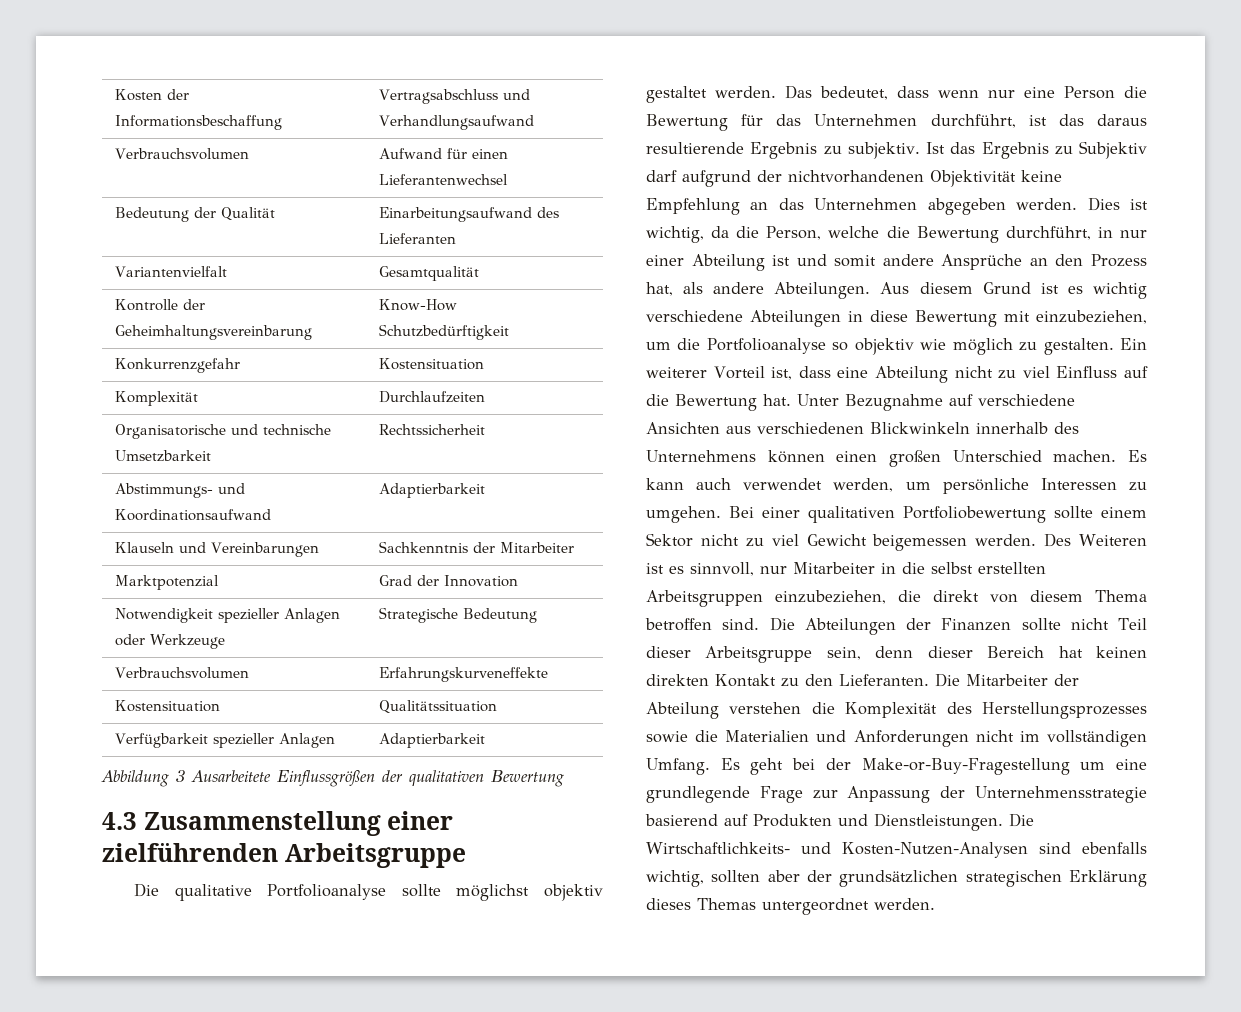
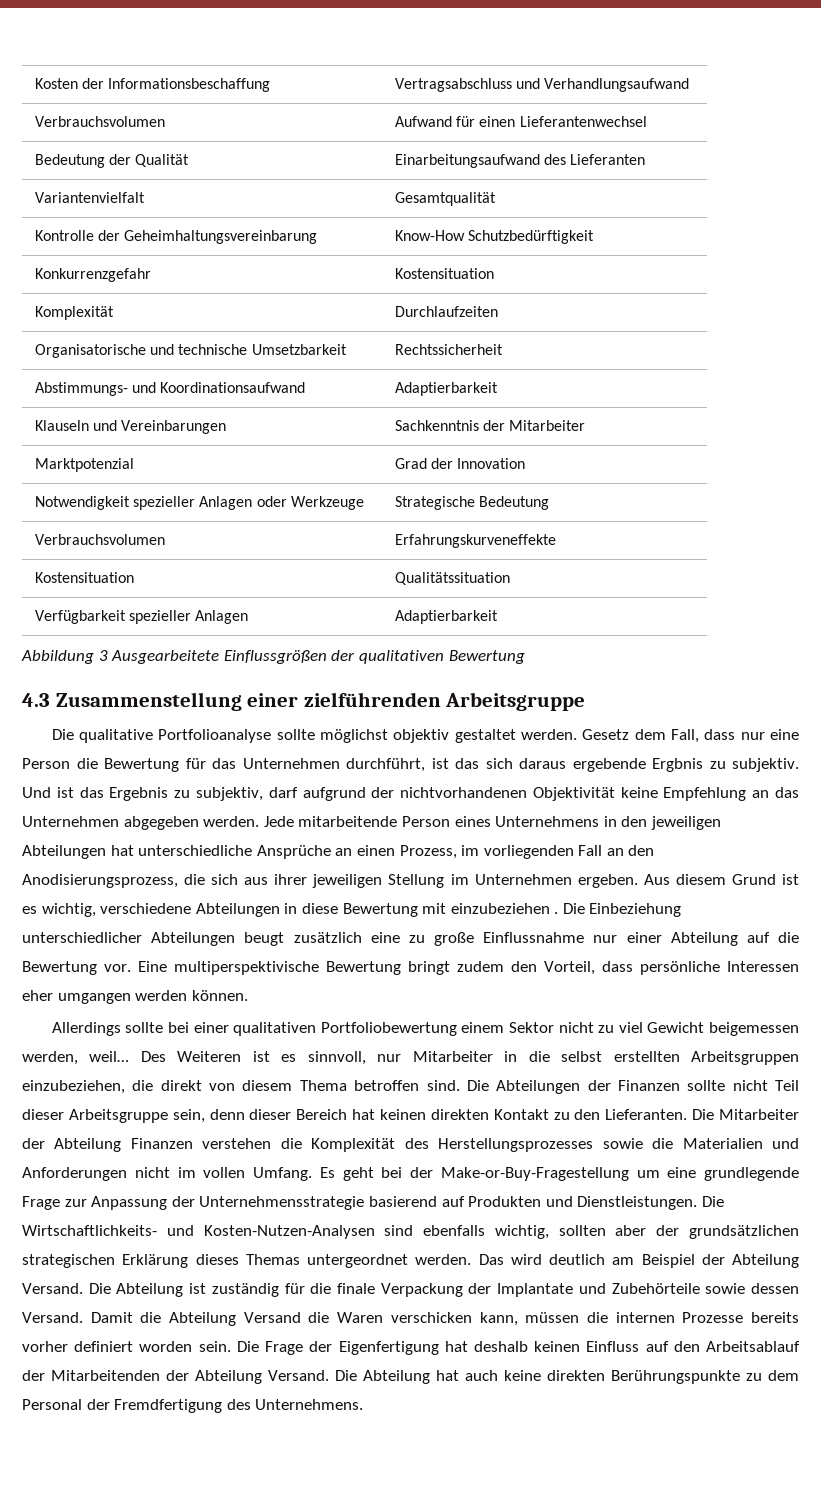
[191,770,271,782] Ausarbeitete -> [111,650,220,664] Ausgearbeitete
[785,85,979,100] Das bedeutet, dass wenn -> [582,729,736,743] Gesetz dem Fall, dass
[1097,114,1147,126] [646,142,945,159] daraus resultierende Ergebnis zu subjektiv. Ist -> [485,758,799,772] [22,787,74,798] sich daraus ergebende Ergbnis zu subjektiv. Und ist
[1079,141,1147,159] Subjektiv -> [195,787,263,801] subjektiv,
[1087,197,1148,211] [646,226,1147,243] [646,254,1147,271] [646,282,871,299] Dies ist wichtig, da die Person, welche die Bewertung durchführt, in nur einer Abteilung ist und somit andere Ansprüche an den Prozess hat, als andere Abteilungen. -> [263,816,721,830] [22,845,655,859] [22,874,638,888] Jede mitarbeitende Person eines Unternehmens in den jeweiligen Abteilungen hat unterschiedliche Ansprüche an einen Prozess, im vorliegenden Fall an den Anodisierungsprozess, die sich aus ihrer jeweiligen Stellung im Unternehmen ergeben.
[1093,282,1147,299] wichtig -> [41,903,96,917] wichtig,
[1036,310,1147,324] [646,338,1147,355] [646,366,1148,383] [646,394,1075,411] [646,422,1079,434] [646,450,1147,467] [646,478,1147,494] [646,506,754,523] einzubeziehen, um die Portfolioanalyse so objektiv wie möglich zu gestalten. Ein weiterer Vorteil ist, dass eine Abteilung nicht zu viel Einfluss auf die Bewertung hat. Unter Bezugnahme auf verschiedene Ansichten aus verschiedenen Blickwinkeln innerhalb des Unternehmens können einen großen Unterschied machen. Es kann auch verwendet werden, um persönliche Interessen zu umgehen. Bei -> [450,903,682,917] [22,932,799,946] [22,961,799,975] [22,990,248,1004] [51,1022,190,1036] einzubeziehen . Die Einbeziehung unterschiedlicher Abteilungen beugt zusätzlich eine zu große Einflussnahme nur einer Abteilung auf die Bewertung vor. Eine multiperspektivische Bewertung bringt zudem den Vorteil, dass persönliche Interessen eher umgangen werden können. // Allerdings sollte bei
[1054,506,1093,519] sollte -> (457, 1029) none
[975,534,1037,546] werden. -> [22,1051,130,1065] werden, weil…
(719, 710) none -> [130,1138,193,1149] Finanzen
[1047,730,1147,747] vollständigen -> [203,1167,246,1178] vollen
(935, 904) none -> [478,1254,799,1268] [22,1283,799,1297] [22,1312,799,1326] [22,1341,800,1355] [22,1370,799,1384] [22,1399,364,1413] Das wird deutlich am Beispiel der Abteilung Versand. Die Abteilung ist zuständig für die finale Verpackung der Implantate und Zubehörteile sowie dessen Versand. Damit die Abteilung Versand die Waren verschicken kann, müssen die internen Prozesse bereits vorher definiert worden sein. Die Frage der Eigenfertigung hat deshalb keinen Einfluss auf den Arbeitsablauf der Mitarbeitenden der Abteilung Versand. Die Abteilung hat auch keine direkten Berührungspunkte zu dem Personal der Fremdfertigung des Unternehmens.

